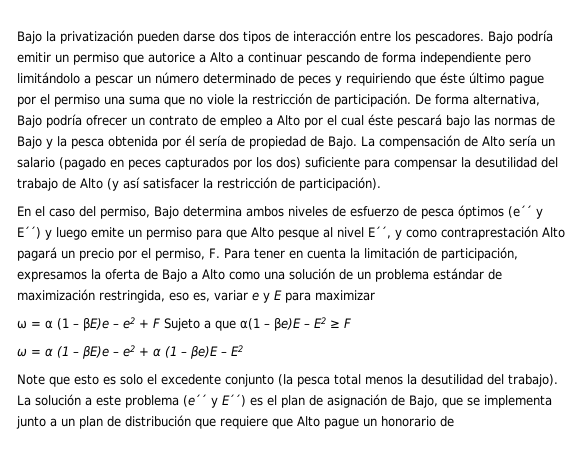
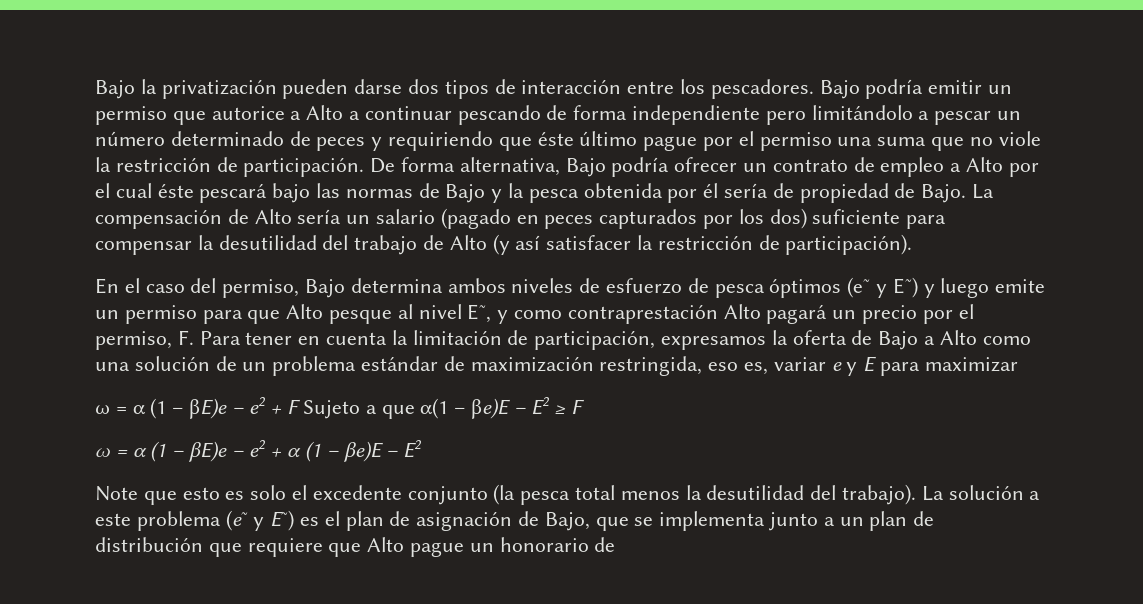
[508,205,543,219] [17,226,41,239] (e´´ y E´´) -> [847,277,918,298] (e~ y E~)
[368,226,391,239] E´´, -> [467,304,492,323] E~,
[183,394,246,408] (e´´ y E´´) -> [225,510,295,531] (e~ y E~)

